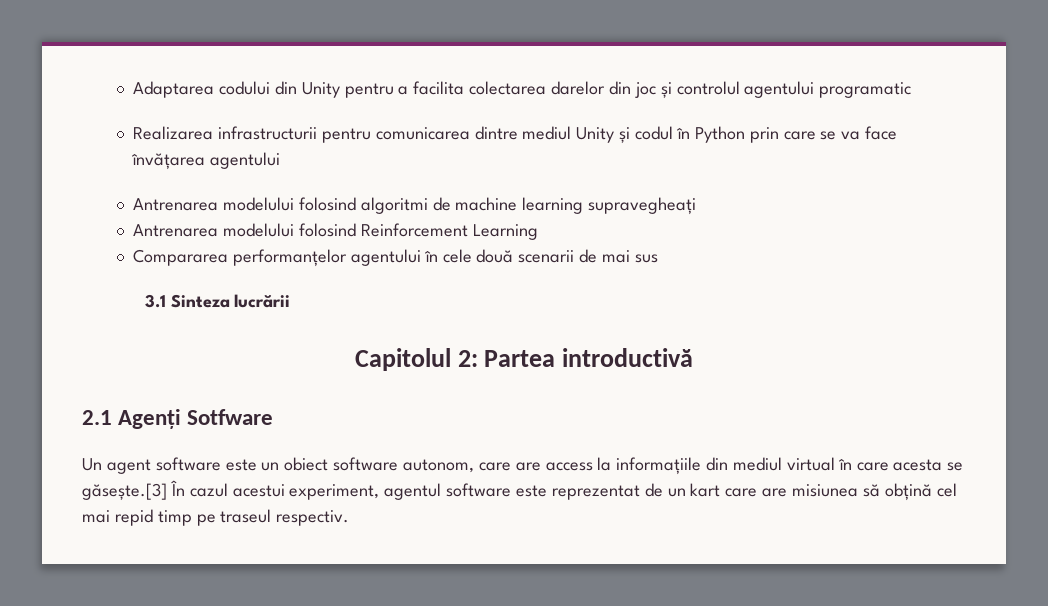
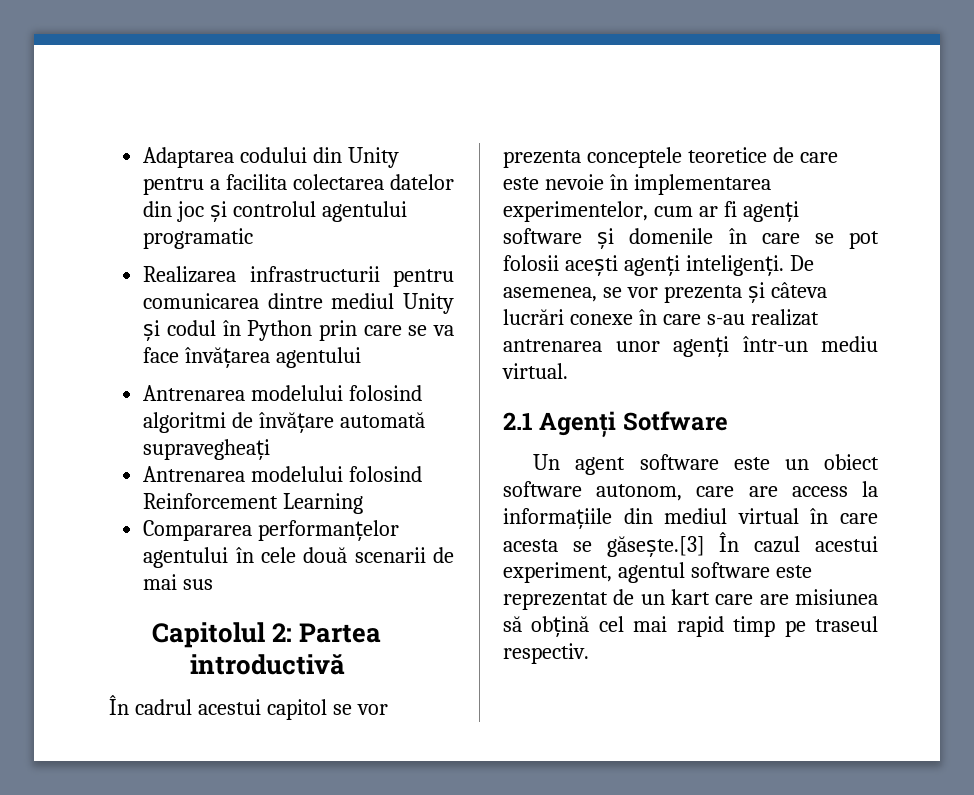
[551,81,606,95] darelor -> [390,174,455,190] datelor
[455,197,584,214] machine learning -> [259,412,425,433] învățare automată
[144,294,291,308] // 3.1 Sinteza lucrării -> (214, 584) none
(694, 357) none -> [109,695,389,720] [503,147,838,168] [503,174,771,195] [503,201,799,222] [503,228,879,249] [503,255,814,276] [503,282,827,303] [503,309,819,326] [503,336,878,357] [502,363,568,379] // În cadrul acestui capitol se vor prezenta conceptele teoretice de care este nevoie în implementarea experimentelor, cum ar fi agenți software și domenile în care se pot folosii acești agenți inteligenți. De asemenea, se vor prezenta și câteva lucrări conexe în care s-au realizat antrenarea unor agenți într-un mediu virtual.
[114,509,153,526] repid -> [676,616,724,637] rapid

